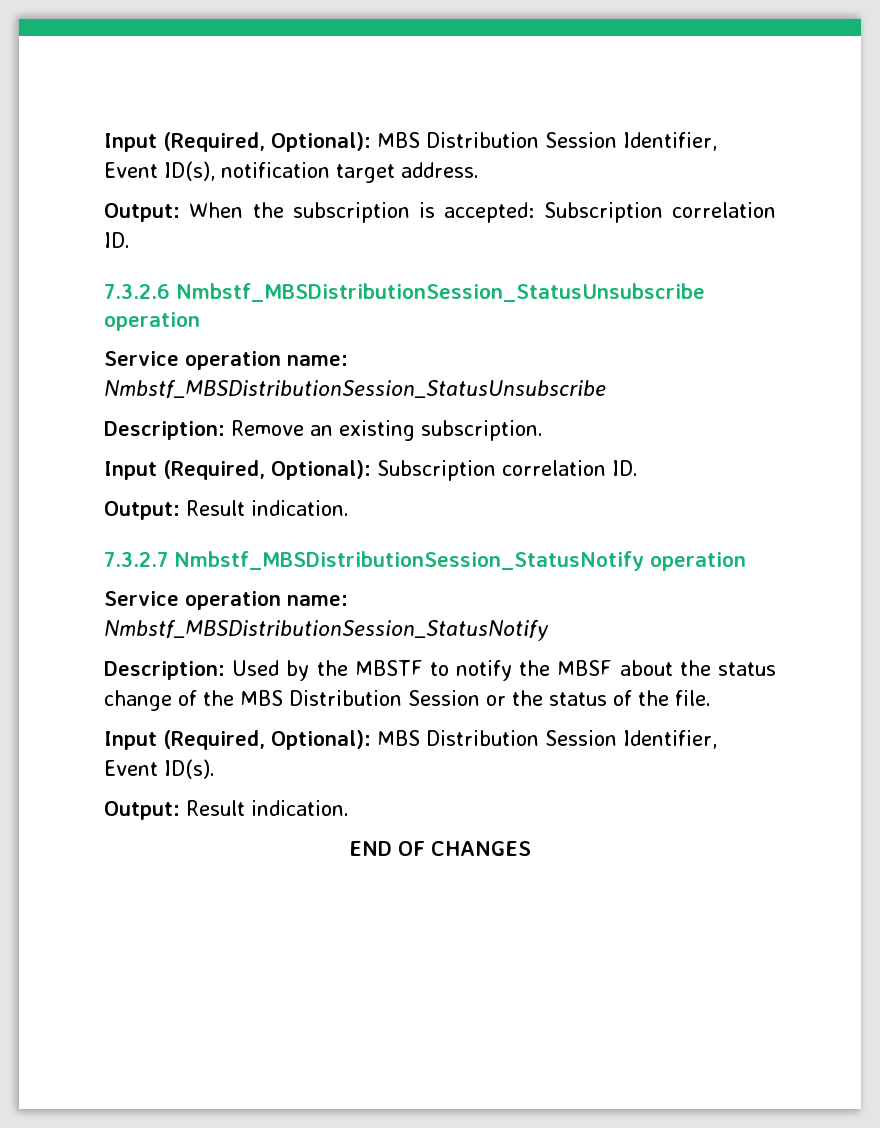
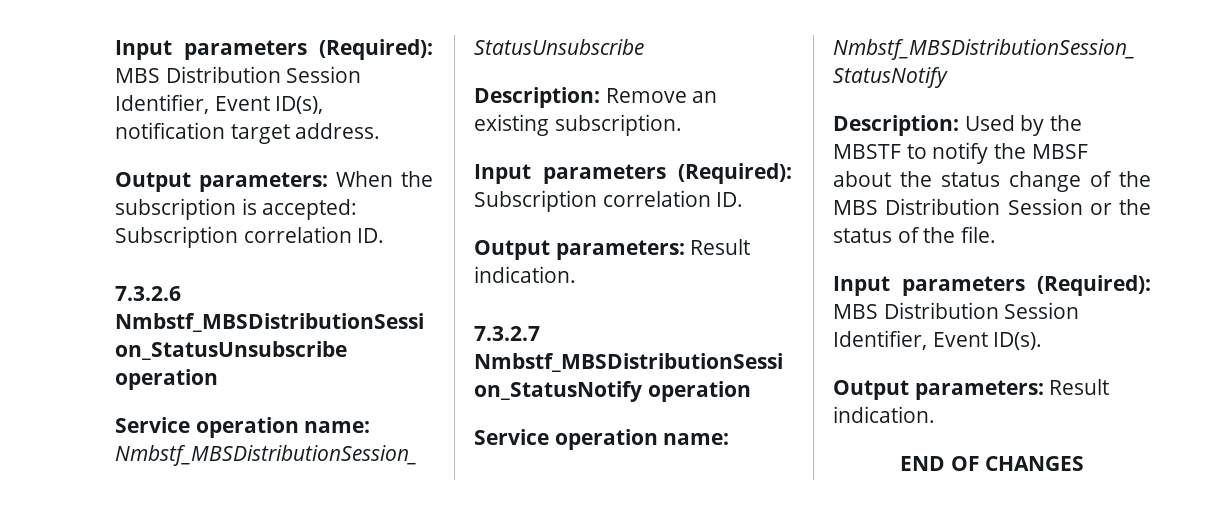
[104,132,371,152] Input (Required, Optional): -> [115,39,433,60] Input parameters (Required):
[104,203,180,222] Output: -> [115,172,328,192] Output parameters:
[163,460,638,481] [104,501,180,520] (Required, Optional): Subscription correlation ID. // Output: -> [543,163,792,184] [474,190,744,212] [474,240,685,260] parameters (Required): Subscription correlation ID. // Output parameters:
[163,730,371,750] (Required, Optional): -> [902,275,1151,296] parameters (Required):
[104,801,180,820] Output: -> [833,380,1044,400] Output parameters:

